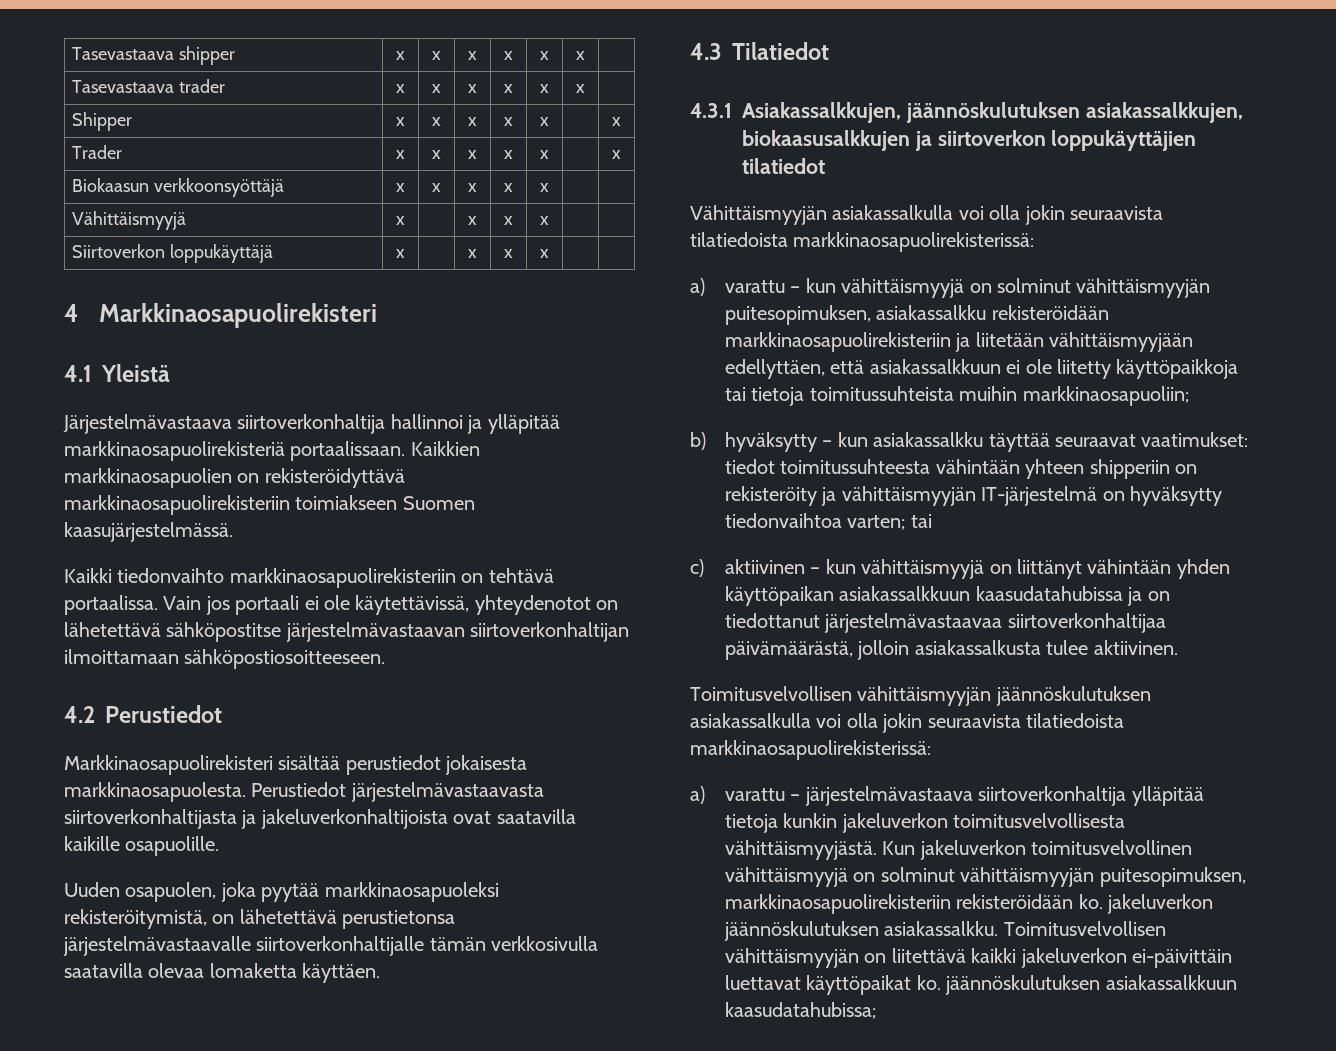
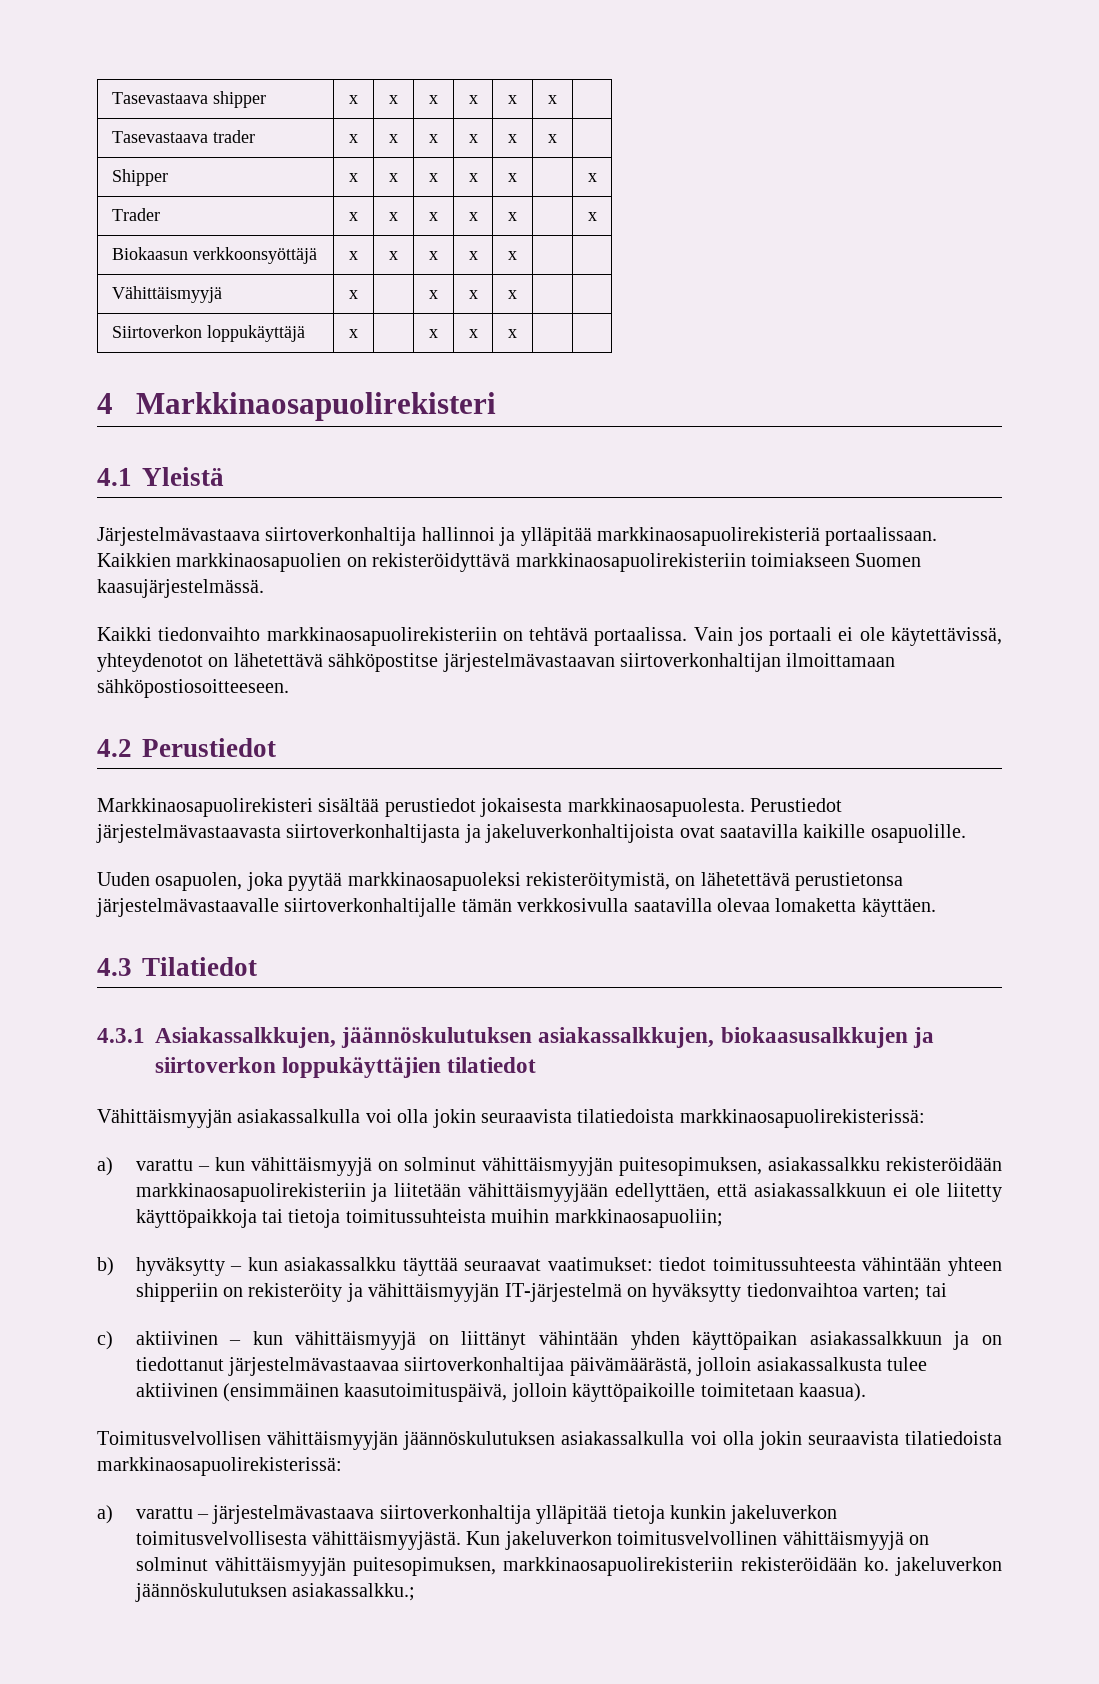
[975,586,1123,601] kaasudatahubissa -> (942, 1338) none
[1093,640,1178,655] aktiivinen. -> [135,1383,866,1402] aktiivinen (ensimmäinen kaasutoimituspäivä, jolloin käyttöpaikoille toimitetaan kaasua).
[884,921,1166,936] [724,948,1232,968] [724,975,1237,995] [724,1002,876,1019] asiakassalkku. Toimitusvelvollisen vähittäismyyjän on liitettävä kaikki jakeluverkon ei-päivittäin luettavat käyttöpaikat ko. jäännöskulutuksen asiakassalkkuun kaasudatahubissa; -> [291,1583,415,1601] asiakassalkku.;

